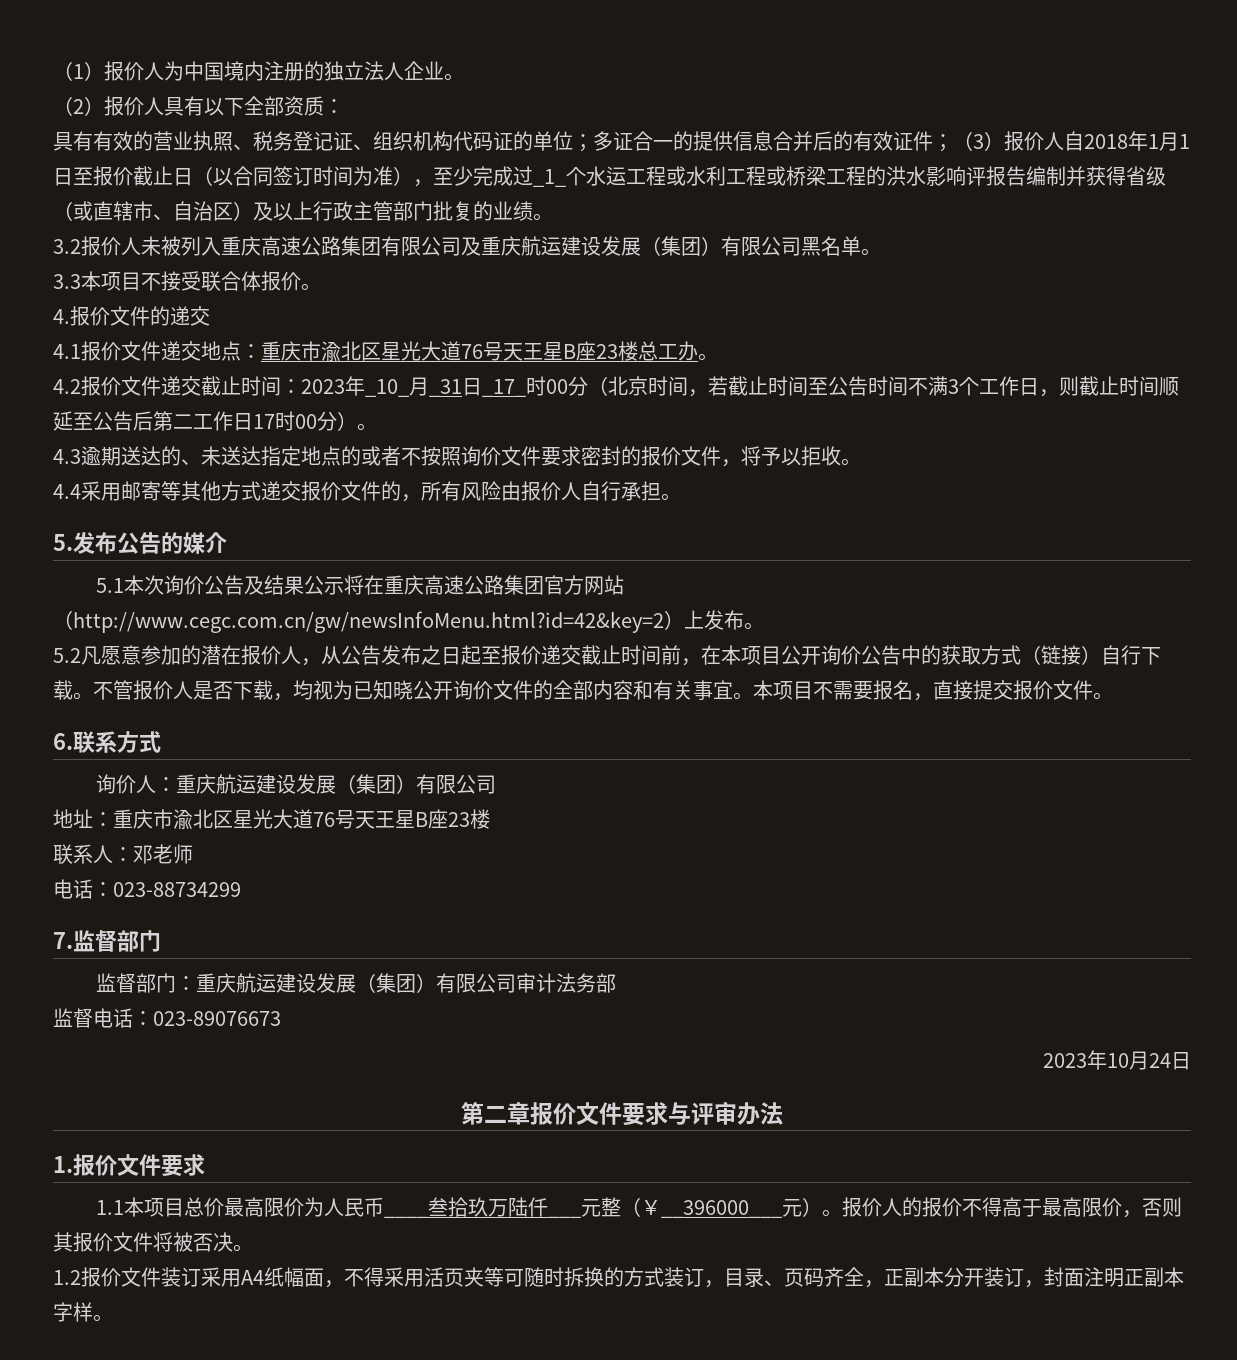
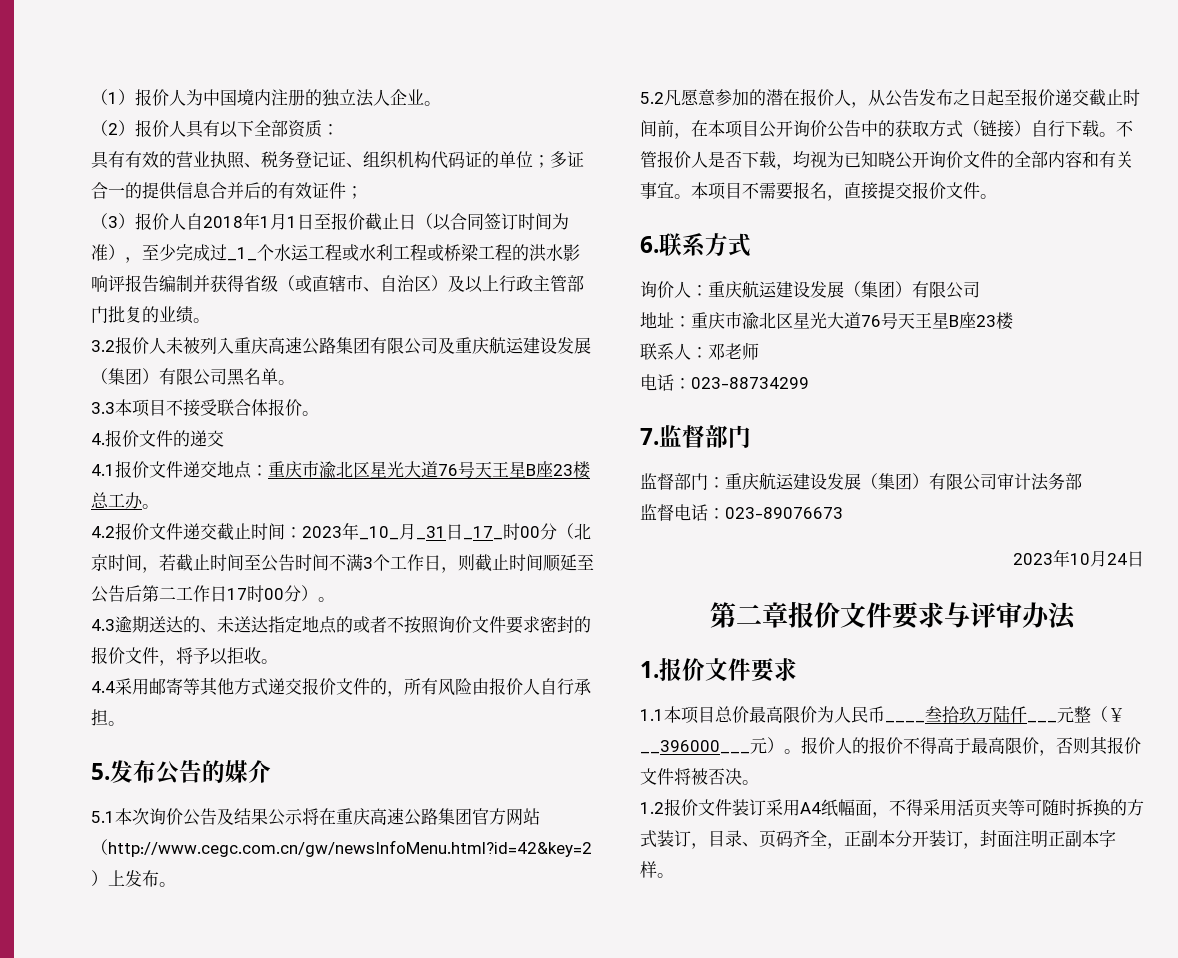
(953, 143) none -> (363, 192) //

